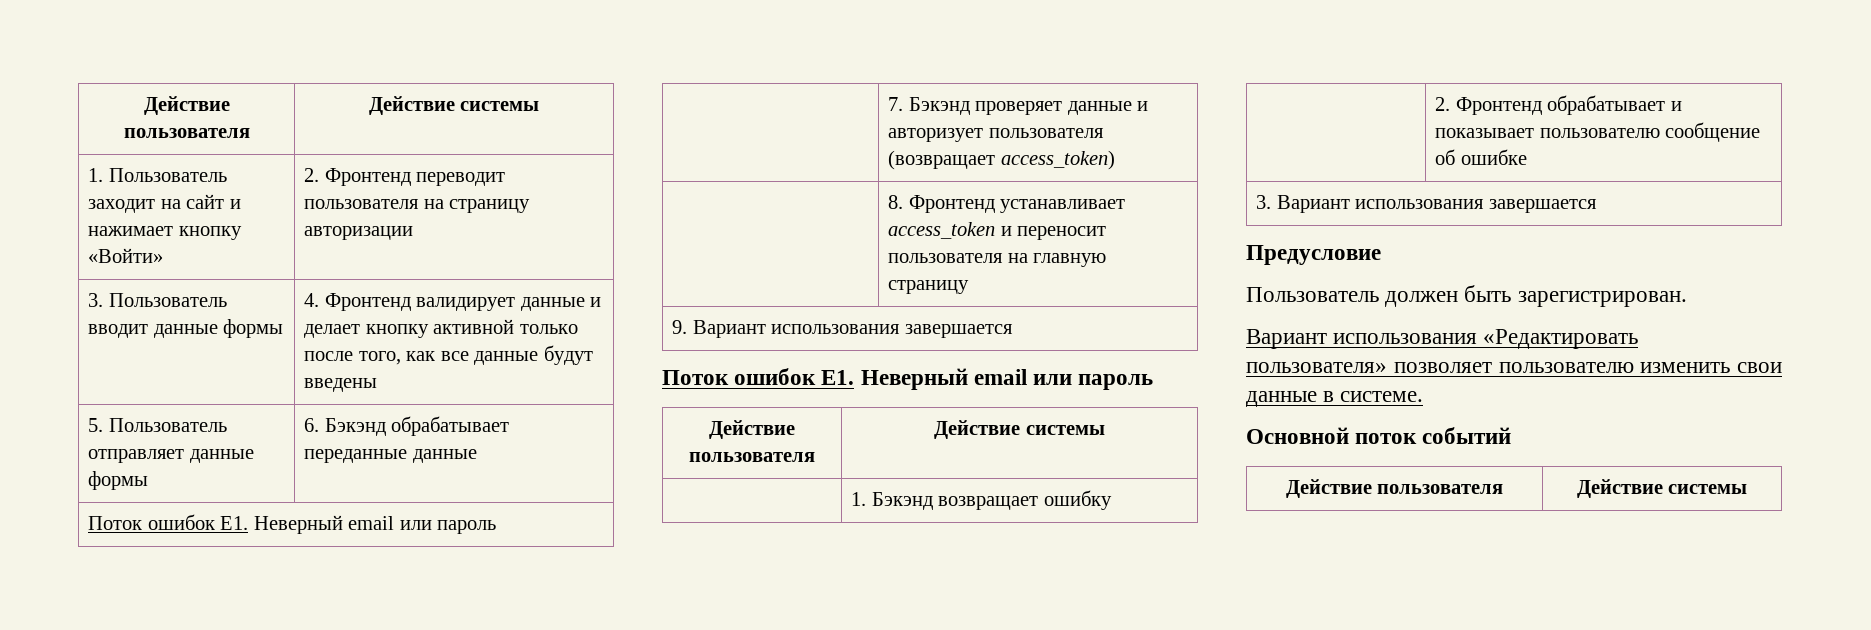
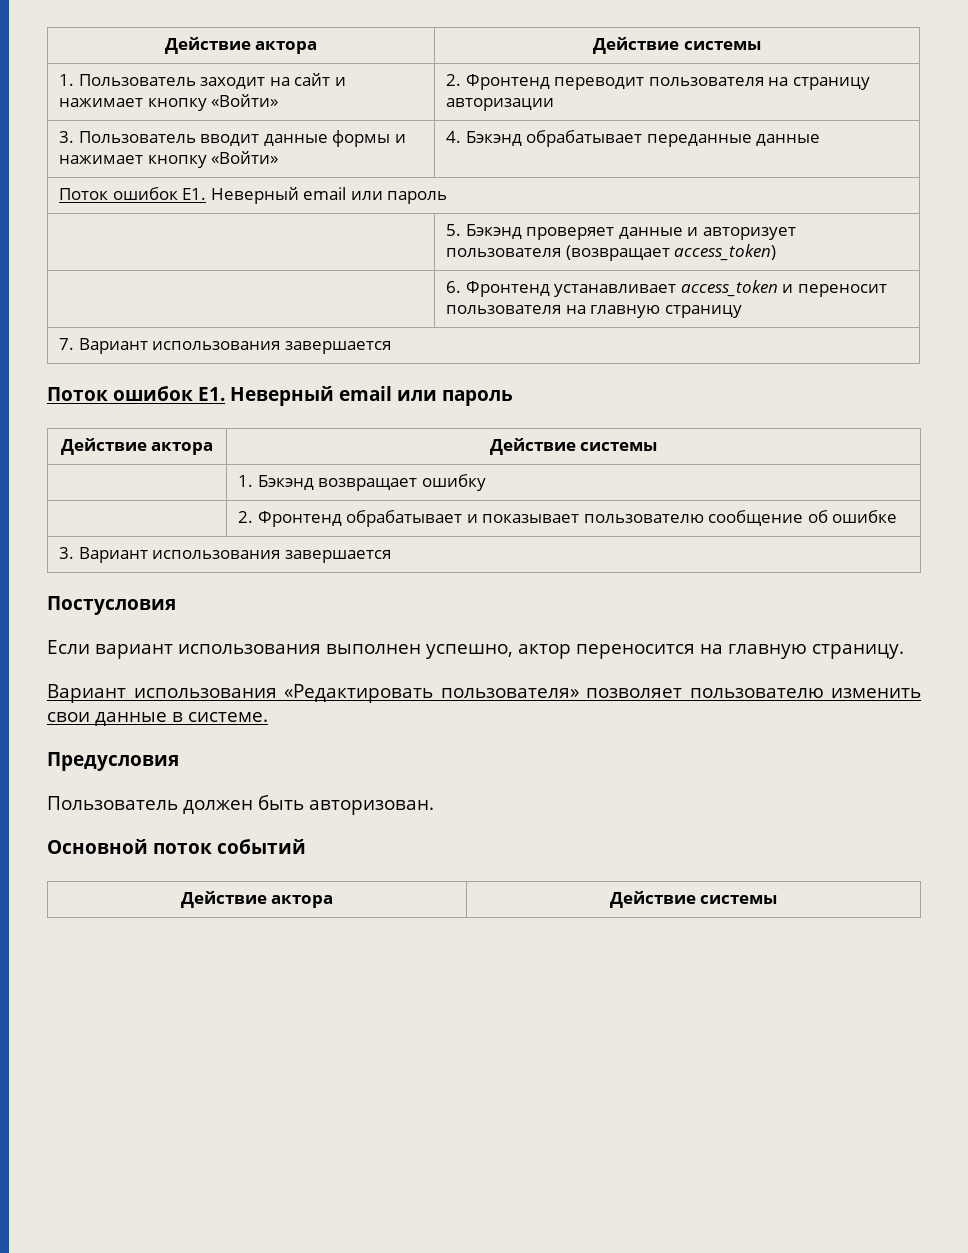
[143,96,230,115] [123,128,250,138] Действие пользователя -> [164,37,318,54] Действие актора
[304,293,602,311] [304,319,578,338] [304,345,593,365] [304,378,378,392] [88,418,227,432] [88,449,254,463] [88,471,149,490] [304,418,320,432] | 4. Фронтенд валидирует данные и делает кнопку активной только после того, как все данные будут введены // 5. Пользователь отправляет данные формы | 6. -> [394,134,406,143] [59,151,279,168] [446,131,462,143] и нажимает кнопку «Войти» | 4.
[888,97,904,111] 7. -> [446,224,462,236] 5.
[888,195,904,209] 8. -> [446,281,462,293] 6.
[672,320,688,334] 9. -> [59,338,75,350] 7.
[689,452,815,462] пользователя -> [151,442,214,455] актора
[1246,245,1381,265] [1246,285,1687,307] Предусловие // Пользователь должен быть зарегистрирован. -> [47,596,176,615] [47,640,904,659] Постусловия // Если вариант использования выполнен успешно, актор переносится на главную страницу.
(1424, 396) none -> [47,752,179,771] [47,795,434,815] // Предусловия // Пользователь должен быть авторизован.
[1377,484,1504,494] пользователя -> [271,895,334,908] актора

